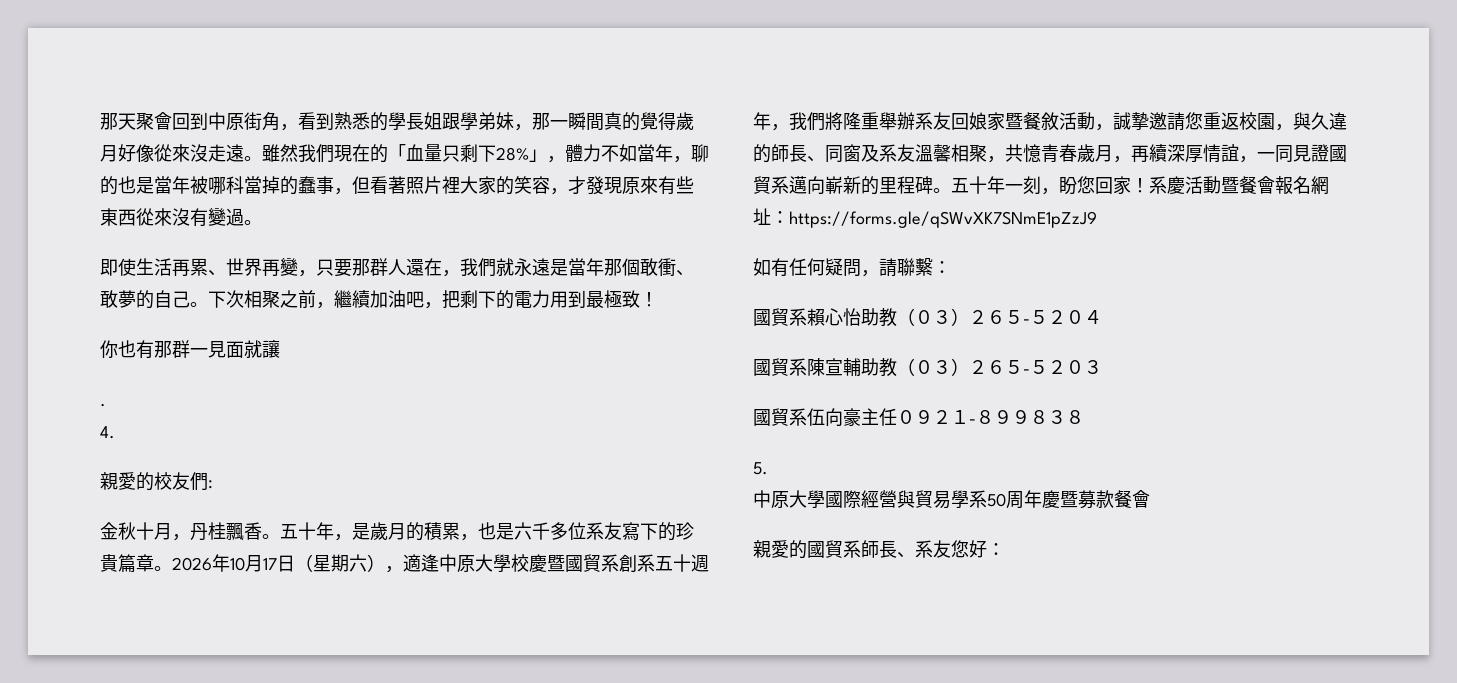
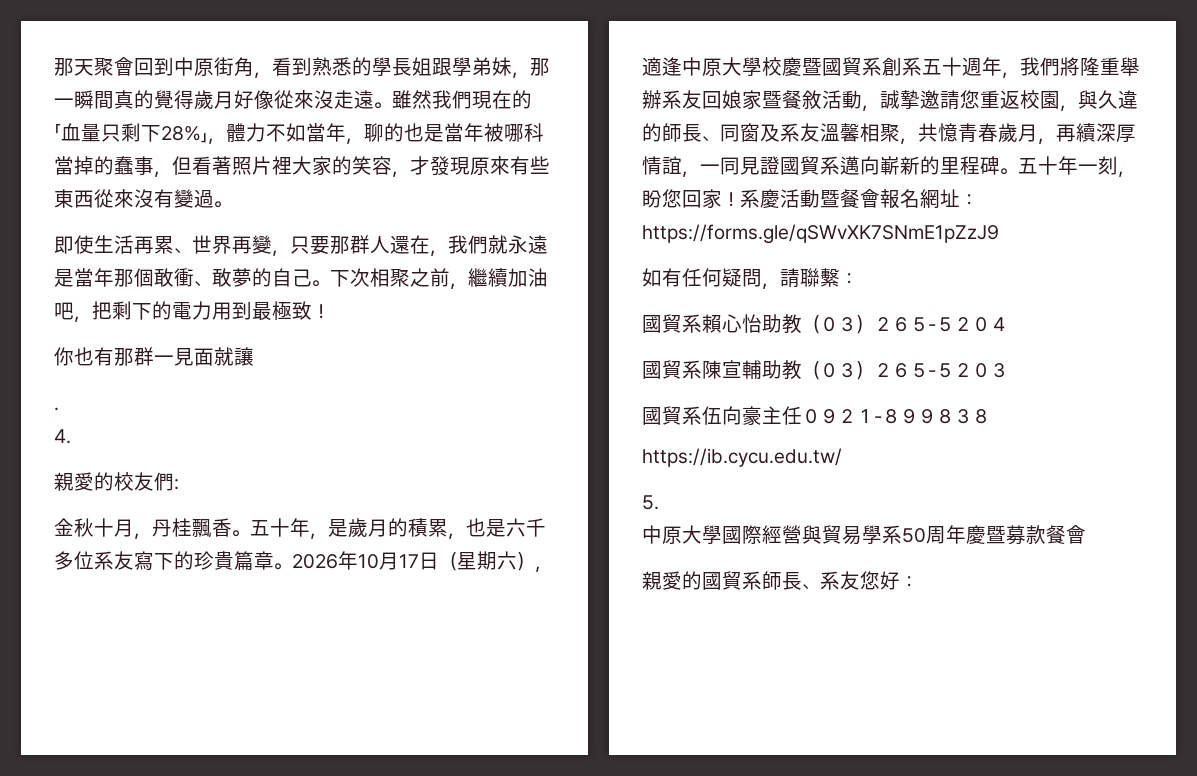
(1084, 417) none -> [642,448,842,467] // https://ib.cycu.edu.tw/

